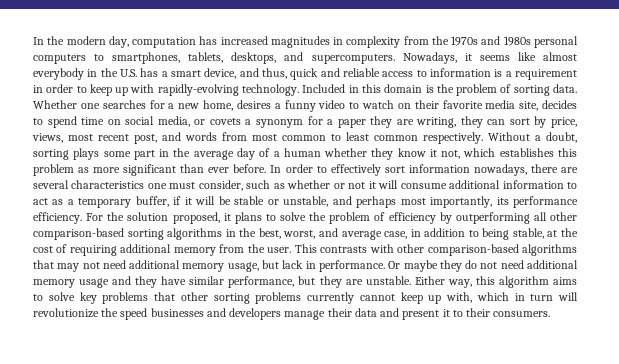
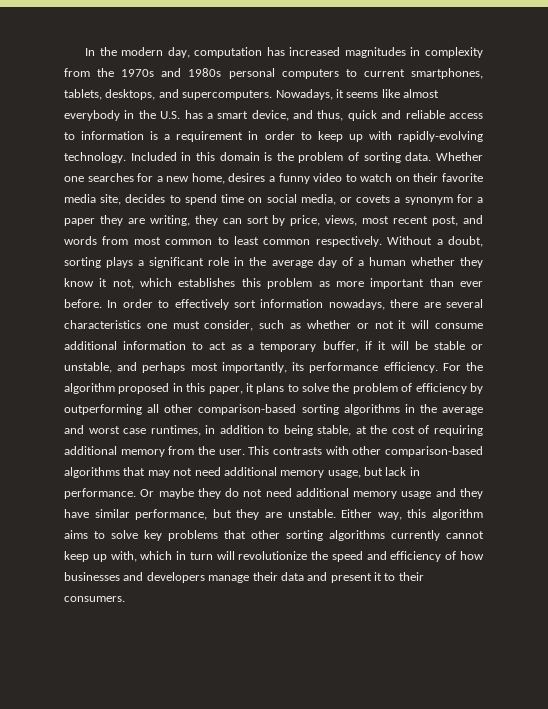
(105, 57) none -> [363,69,405,77] current
[103,150,155,160] some part -> [138,257,230,268] a significant role
[123,164,177,176] significant -> [370,278,425,289] important
[127,212,220,224] solution proposed, -> [64,383,243,394] algorithm proposed in this paper,
[258,228,408,240] best, worst, and average case, -> [442,407,483,415] [64,425,201,436] average and worst case runtimes,
[255,292,302,304] problems -> [329,530,385,541] algorithms
(148, 314) none -> [366,551,485,562] and efficiency of how

